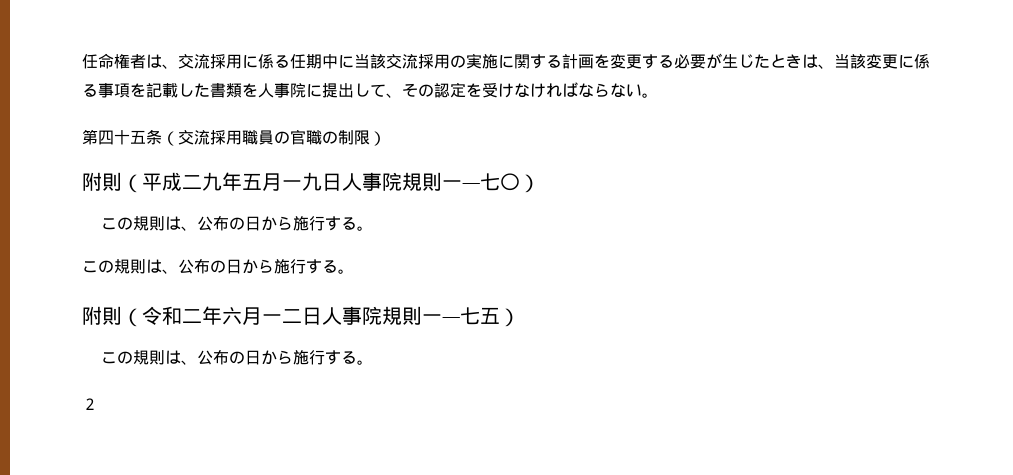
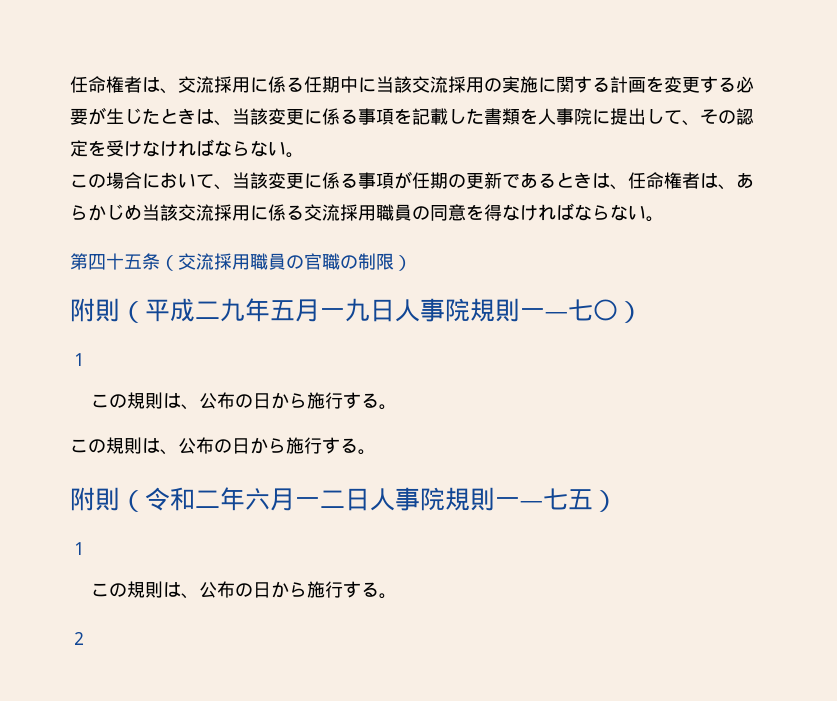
(658, 95) none -> [70,171,754,190] [70,203,664,222] // この場合において、当該変更に係る事項が任期の更新であるときは、任命権者は、あらかじめ当該交流採用に係る交流採用職員の同意を得なければならない。
(540, 183) none -> [70,353,88,366] // １
(520, 317) none -> [70,542,88,555] // １

